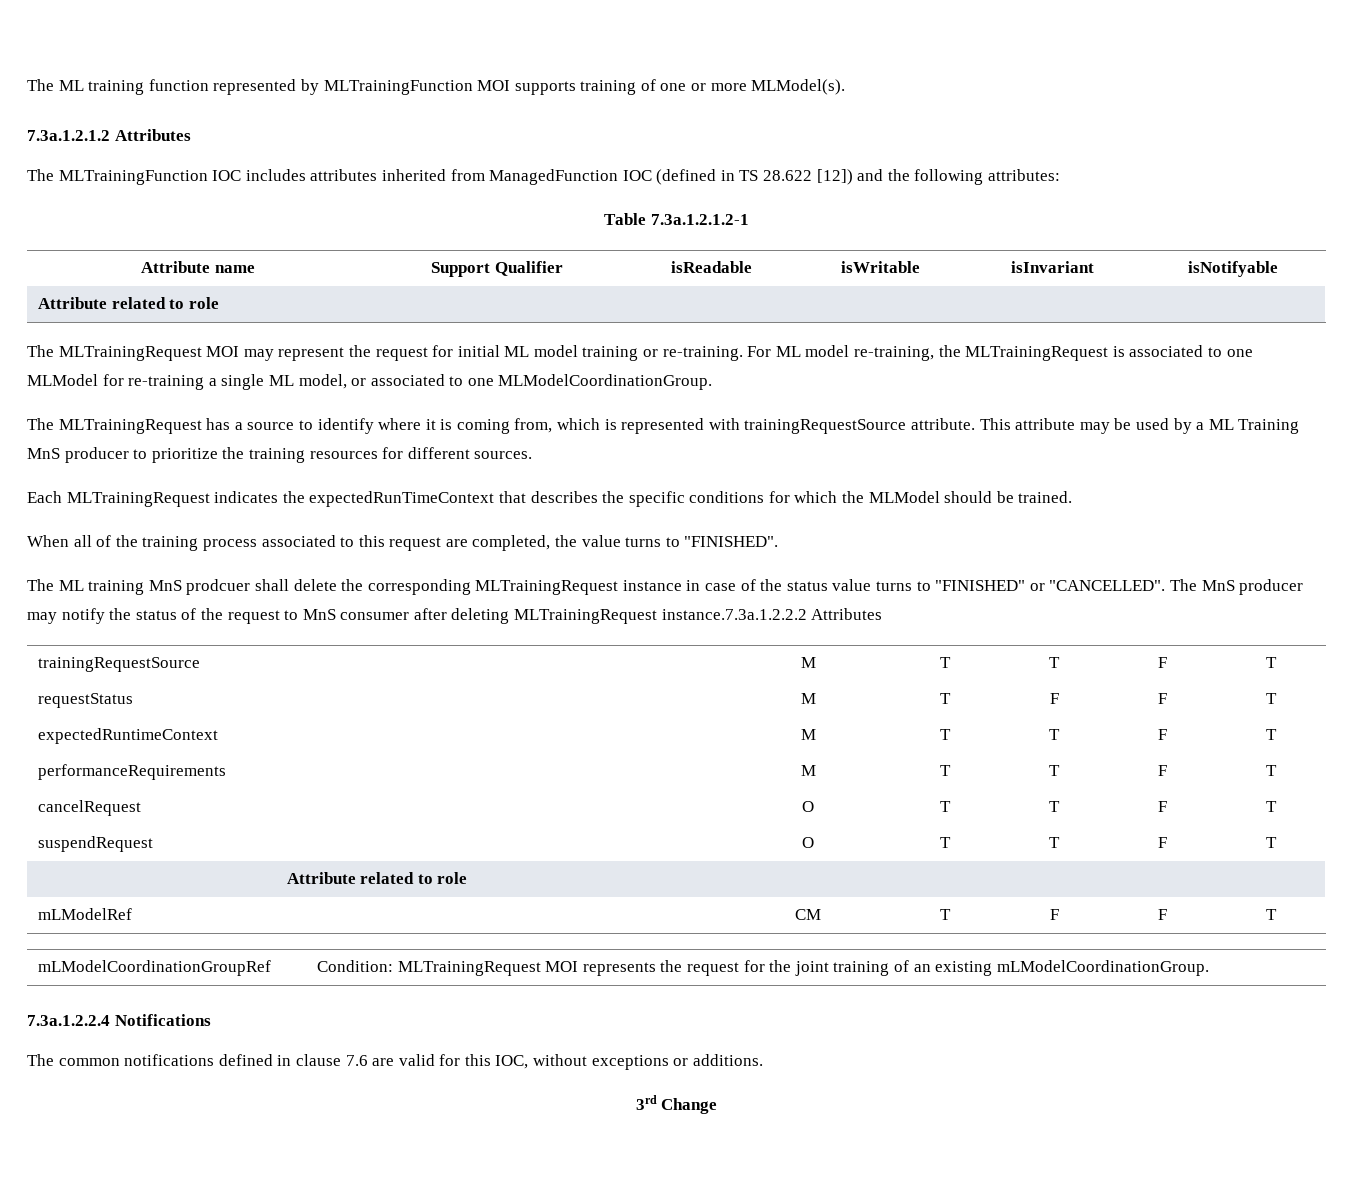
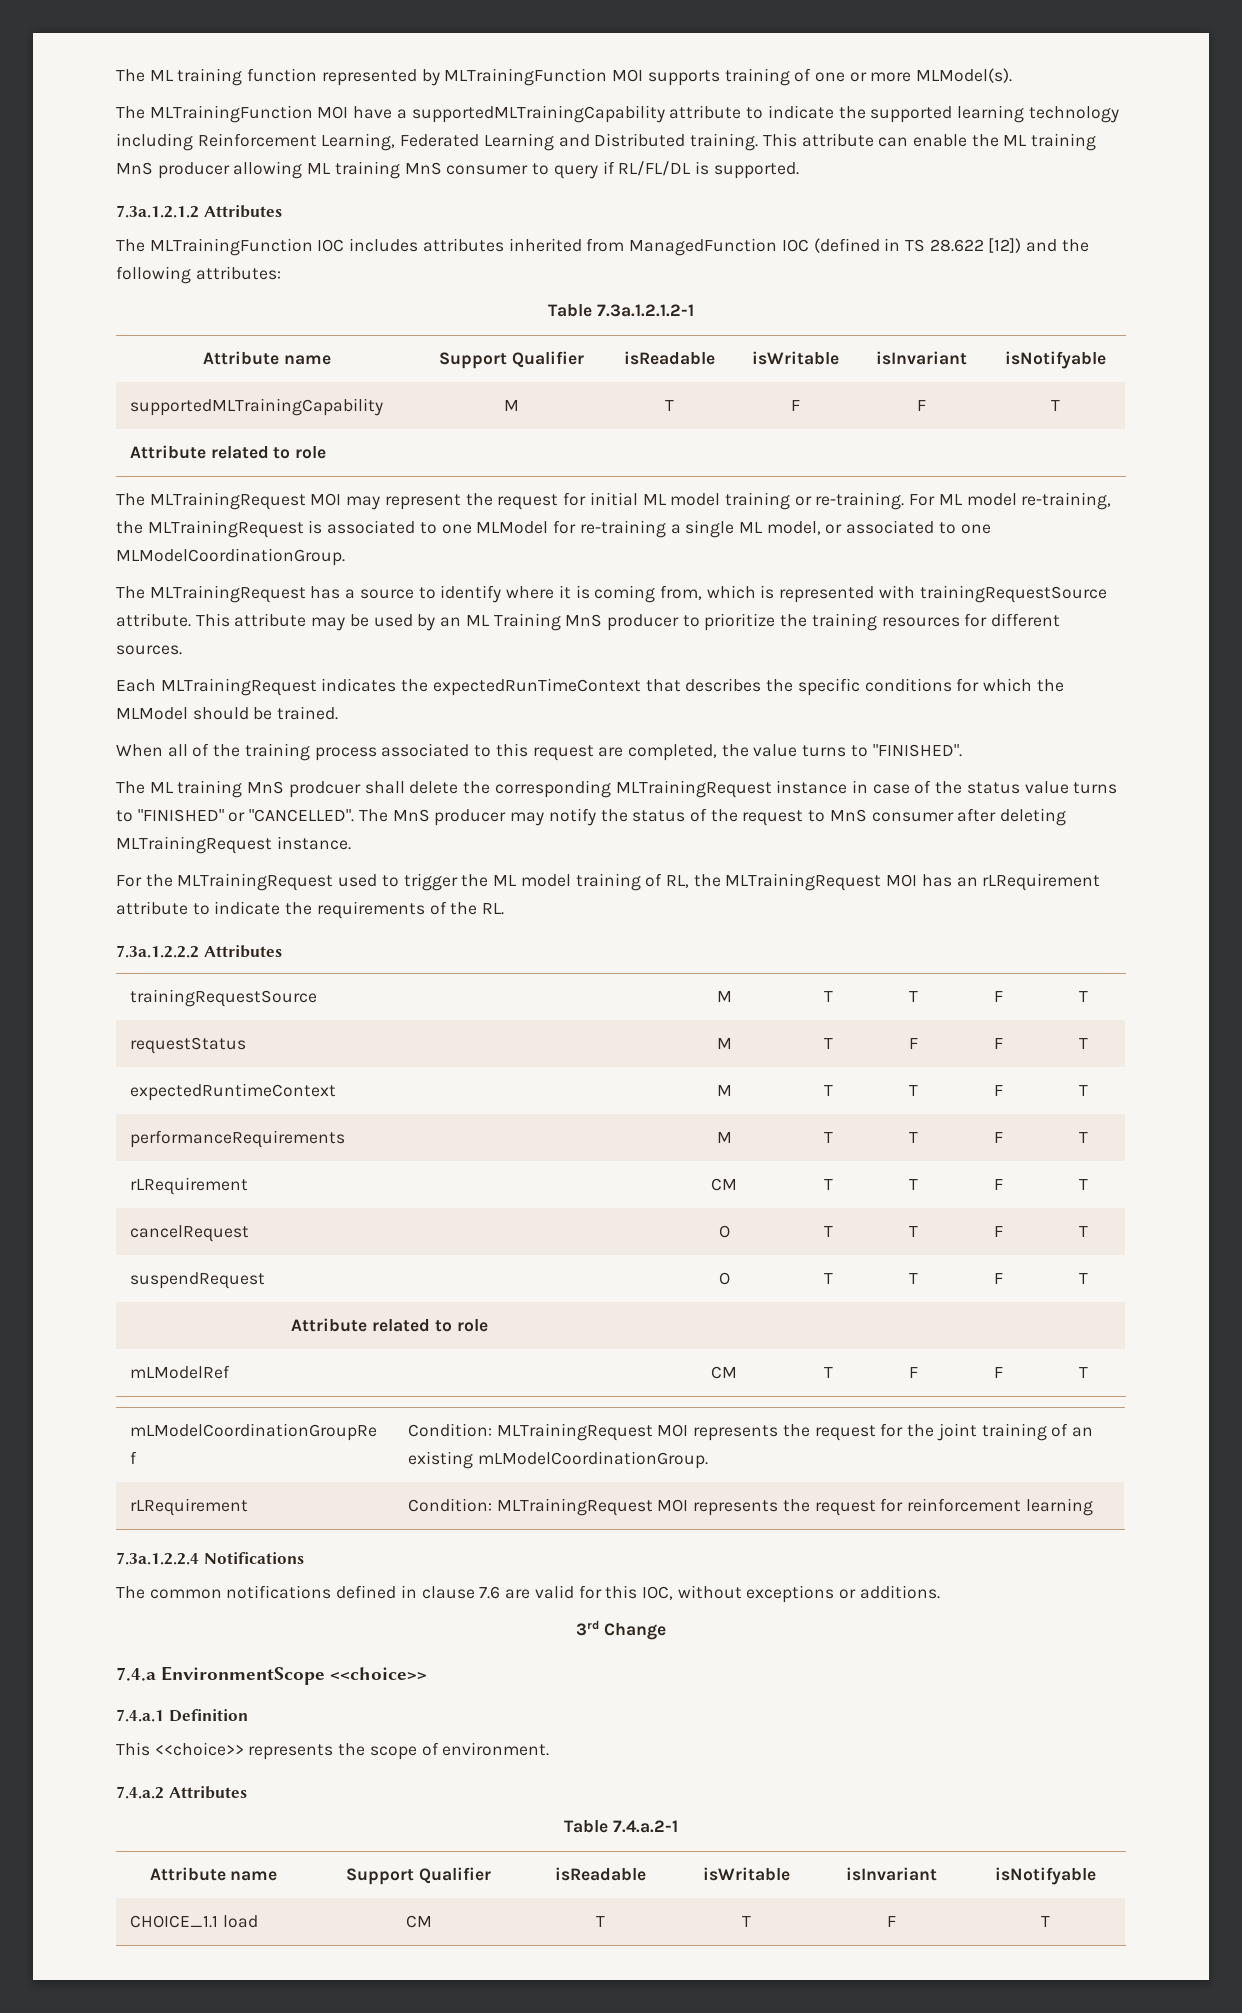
(846, 87) none -> [116,105,1119,123] [116,133,1097,151] [116,161,799,179] // The MLTrainingFunction MOI have a supportedMLTrainingCapability attribute to indicate the supported learning technology including Reinforcement Learning, Federated Learning and Distributed training. This attribute can enable the ML training MnS producer allowing ML training MnS consumer to query if RL/FL/DL is supported.
(1278, 269) none -> [129,398,383,416] [504,400,519,411] [665,400,674,411] [791,400,800,411] [917,400,926,411] [1051,400,1060,411] // supportedMLTrainingCapability | M | T | F | F | T
[1196,422,1205,430] a -> [440,617,462,627] an
[661,609,807,620] instance.7.3a.1.2.2.2 -> [276,836,351,850] [116,873,1101,891] [116,901,505,919] [116,945,199,958] instance. // For the MLTrainingRequest used to trigger the ML model training of RL, the MLTrainingRequest MOI has an rLRequirement attribute to indicate the requirements of the RL. // 7.3a.1.2.2.2
(1277, 770) none -> [129,1177,248,1195] [711,1178,737,1191] [823,1179,833,1190] [908,1179,918,1190] [993,1179,1003,1190] [1078,1179,1088,1190] // rLRequirement | CM | T | T | F | T
(1209, 968) none -> [129,1498,248,1516] [407,1498,1093,1516] // rLRequirement | Condition: MLTrainingRequest MOI represents the request for reinforcement learning
(718, 1106) none -> [116,1666,428,1685] [116,1709,248,1722] [116,1742,550,1760] [116,1786,247,1799] [564,1820,678,1833] [149,1867,278,1881] [346,1867,491,1885] [555,1867,646,1881] [702,1867,790,1881] [845,1867,937,1881] [994,1867,1096,1885] [129,1915,258,1928] [405,1915,432,1928] [596,1916,605,1927] [741,1916,751,1927] [886,1916,896,1927] [1040,1916,1050,1927] // 7.4.a EnvironmentScope <<choice>> // 7.4.a.1 Definition // This <<choice>> represents the scope of environment. // 7.4.a.2 Attributes // Table 7.4.a.2-1 // Attribute name | Support Qualifier | isReadable | isWritable | isInvariant | isNotifyable // CHOICE_1.1 load | CM | T | T | F | T

